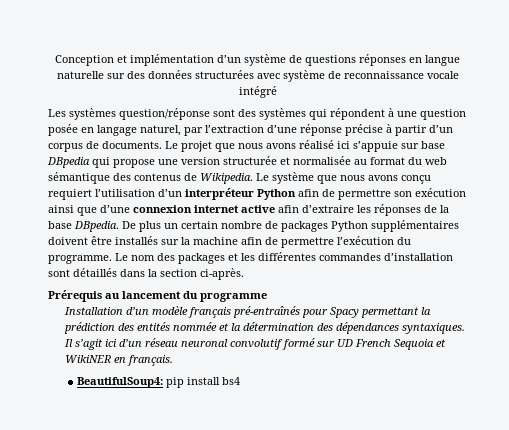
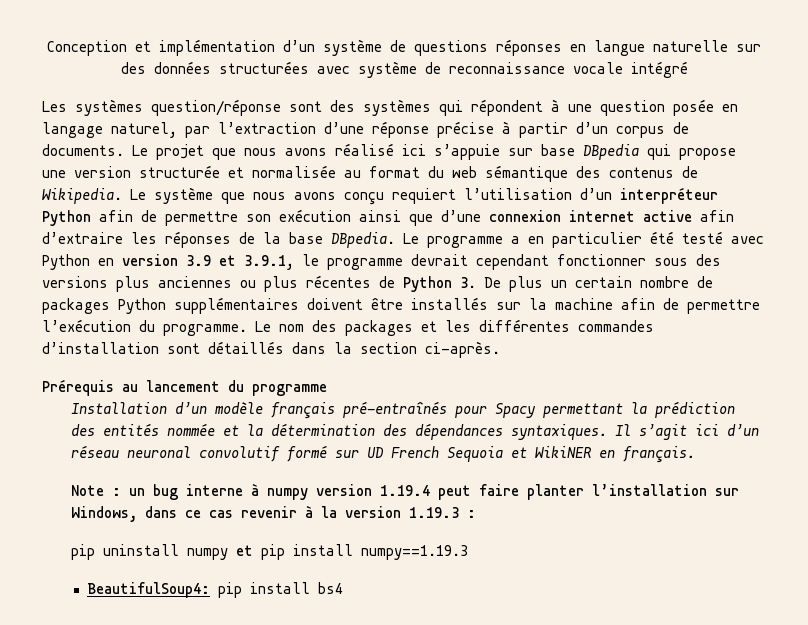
(119, 226) none -> [403,231,764,248] [42,254,721,270] [42,275,476,292] Le programme a en particulier été testé avec Python en version 3.9 et 3.9.1, le programme devrait cependant fonctionner sous des versions plus anciennes ou plus récentes de Python 3.
(174, 360) none -> [70,483,739,500] [70,505,476,522] [70,544,468,560] // Note : un bug interne à numpy version 1.19.4 peut faire planter l’installation sur Windows, dans ce cas revenir à la version 1.19.3 : // pip uninstall numpy et pip install numpy==1.19.3

